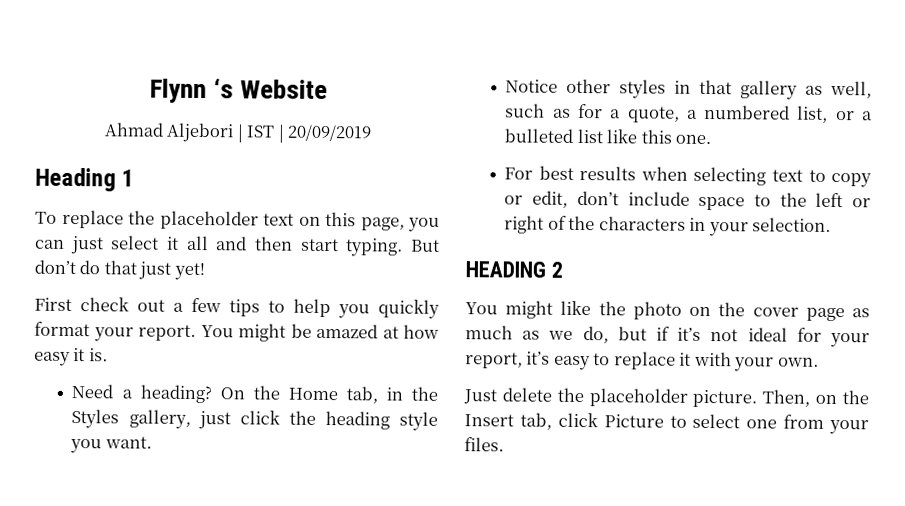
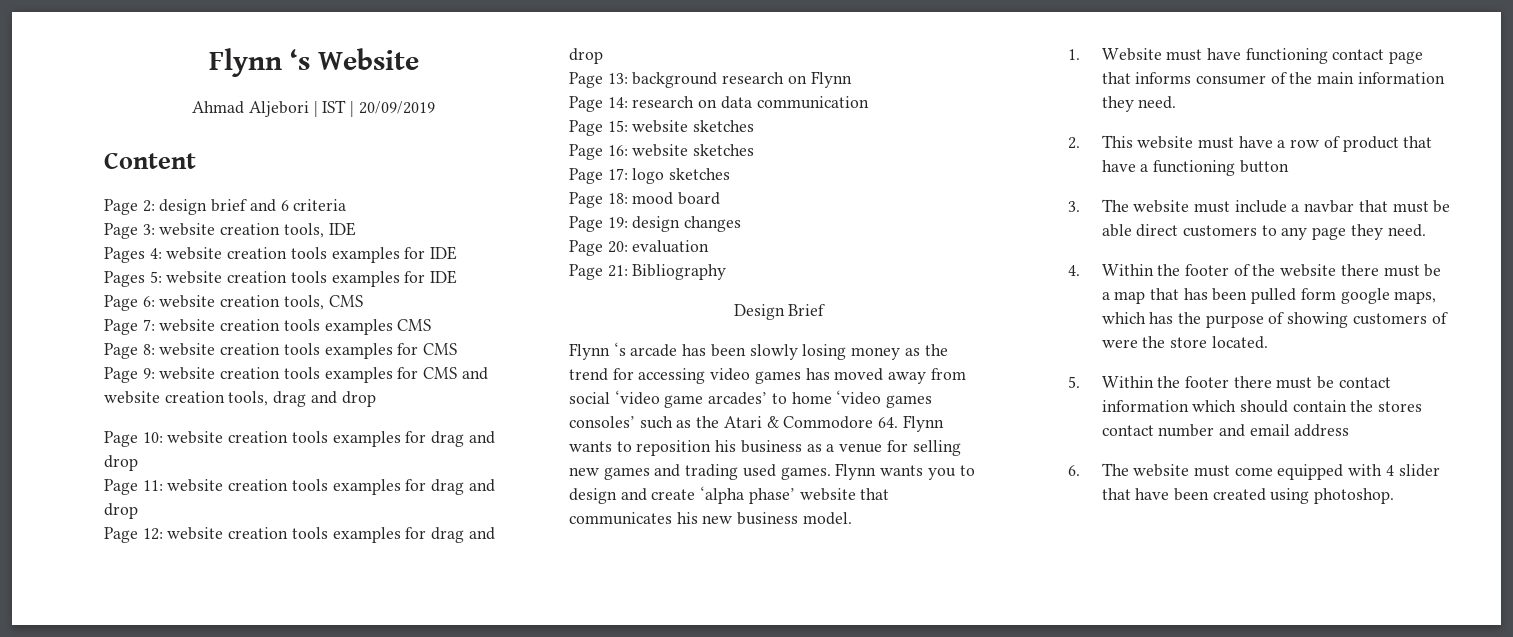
[35,167,135,192] [35,209,440,232] [35,235,441,257] [34,259,205,281] [34,297,440,319] [34,321,439,342] [34,348,108,367] [71,384,438,404] [71,409,438,431] [70,436,152,454] [505,78,872,100] [505,103,873,123] [504,128,712,145] [504,165,872,188] [504,190,871,211] [504,215,832,237] [465,261,563,278] [465,300,870,322] [465,325,870,348] [465,351,819,372] [463,387,869,408] [464,412,869,435] [464,437,504,452] Heading 1 // To replace the placeholder text on this page, you can just select it all and then start typing. But don’t do that just yet! // First check out a few tips to help you quickly format your report. You might be amazed at how easy it is. // Need a heading? On the Home tab, in the Styles gallery, just click the heading style you want. // Notice other styles in that gallery as well, such as for a quote, a numbered list, or a bulleted list like this one. // For best results when selecting text to copy or edit, don’t include space to the left or right of the characters in your selection. // HEADING 2 // You might like the photo on the cover page as much as we do, but if it’s not ideal for your report, it’s easy to replace it with your own. // Just delete the placeholder picture. Then, on the Insert tab, click Picture to select one from your files. -> [104,152,196,169] [104,199,347,215] [104,222,356,239] [104,246,458,263] [104,270,458,287] [104,295,363,311] [104,319,432,335] [104,343,458,359] [104,367,488,383] [104,391,376,407] [104,431,495,447] [104,455,138,471] [104,479,495,495] [104,503,138,519] [104,527,495,543] [569,48,603,64] [569,71,852,88] [569,96,869,112] [569,120,755,136] [569,144,755,160] [569,168,731,184] [569,192,721,208] [569,216,742,232] [569,240,710,256] [569,264,727,280] [733,304,826,320] [569,342,948,360] [569,368,966,384] [569,390,933,408] [569,415,944,432] [569,440,961,456] [569,463,975,480] [569,486,890,504] [569,512,852,525] [1067,48,1424,64] [1101,72,1445,85] [1101,96,1177,112] [1067,135,1433,152] [1101,160,1289,176] [1067,199,1451,213] [1101,224,1426,240] [1067,264,1442,277] [1101,288,1437,304] [1101,312,1448,328] [1101,336,1268,349] [1067,376,1391,389] [1101,400,1423,413] [1101,424,1350,437] [1067,463,1440,480] [1101,488,1395,504] Content // Page 2: design brief and 6 criteria // Page 3: website creation tools, IDE // Pages 4: website creation tools examples for IDE // Pages 5: website creation tools examples for IDE // Page 6: website creation tools, CMS // Page 7: website creation tools examples CMS // Page 8: website creation tools examples for CMS // Page 9: website creation tools examples for CMS and website creation tools, drag and drop // Page 10: website creation tools examples for drag and drop // Page 11: website creation tools examples for drag and drop // Page 12: website creation tools examples for drag and drop // Page 13: background research on Flynn // Page 14: research on data communication // Page 15: website sketches // Page 16: website sketches // Page 17: logo sketches // Page 18: mood board // Page 19: design changes // Page 20: evaluation // Page 21: Bibliography // Design Brief // Flynn ‘s arcade has been slowly losing money as the trend for accessing video games has moved away from social ‘video game arcades’ to home ‘video games consoles’ such as the Atari & Commodore 64. Flynn wants to reposition his business as a venue for selling new games and trading used games. Flynn wants you to design and create ‘alpha phase’ website that communicates his new business model. // 1. Website must have functioning contact page that informs consumer of the main information they need. // 2. This website must have a row of product that have a functioning button // 3. The website must include a navbar that must be able direct customers to any page they need. // 4. Within the footer of the website there must be a map that has been pulled form google maps, which has the purpose of showing customers of were the store located. // 5. Within the footer there must be contact information which should contain the stores contact number and email address // 6. The website must come equipped with 4 slider that have been created using photoshop.

